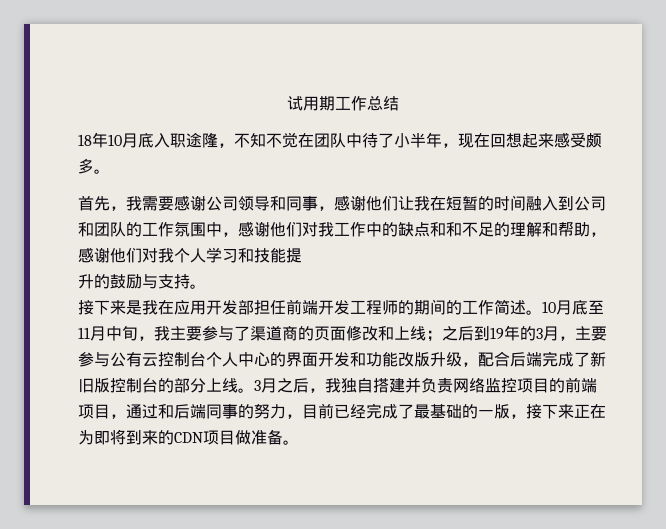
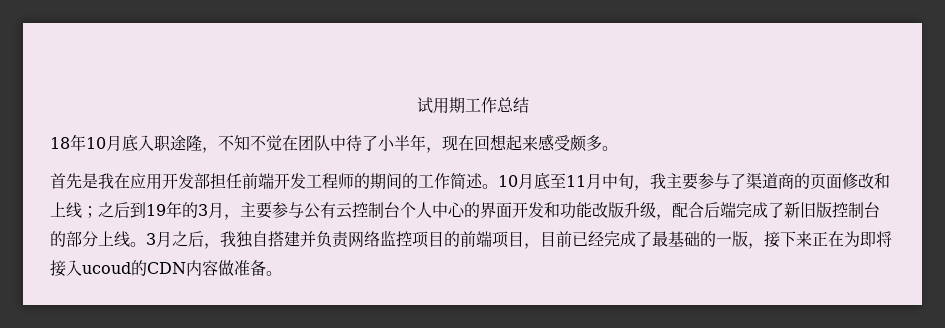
[110,195,606,211] [78,221,606,237] [78,247,302,263] [78,274,206,289] [78,300,126,315] ，我需要感谢公司领导和同事，感谢他们让我在短暂的时间融入到公司和团队的工作氛围中，感谢他们对我工作中的缺点和和不足的理解和帮助，感谢他们对我个人学习和技能提 // 升的鼓励与支持。 // 接下来 -> (82, 181) none
[126,404,302,419] 通过和后端同事的努力， -> (540, 246) none
[126,430,235,445] 到来的CDN项目 -> [50,260,218,277] 接入ucoud的CDN内容

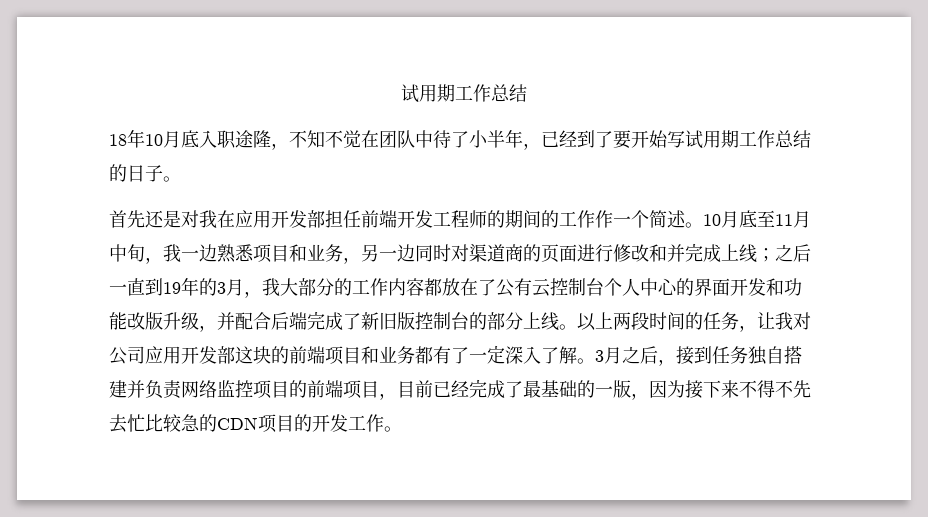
[442,134,602,152] 现在回想起来感受颇多 -> [541,130,811,149] [109,164,163,182] 已经到了要开始写试用期工作总结的日子
[82,173,98,189] 是 -> [145,210,199,228] 还是对
(450, 181) none -> [595,210,649,228] 作一个
[666,173,890,190] 主要参与了渠道商的页面修改和 -> [181,243,721,264] 一边熟悉项目和业务，另一边同时对渠道商的页面进行修改和并完成
(130, 210) none -> [109,278,145,296] 一直
[240,202,304,219] 主要参与 -> [262,278,496,296] 我大部分的工作内容都放在了
(672, 217) none -> [217,312,235,330] 并
(146, 244) none -> [577,312,811,332] [109,345,595,365] 以上两段时间的任务，让我对公司应用开发部这块的前端项目和业务都有了一定深入了解。
[220,231,236,247] 我 -> [676,346,748,365] 接到任务
[764,231,892,248] [50,260,266,277] 接下来正在为即将接入ucoud的CDN内容做准备 -> [649,380,811,399] [109,414,384,433] 因为接下来不得不先去忙比较急的CDN项目的开发工作

